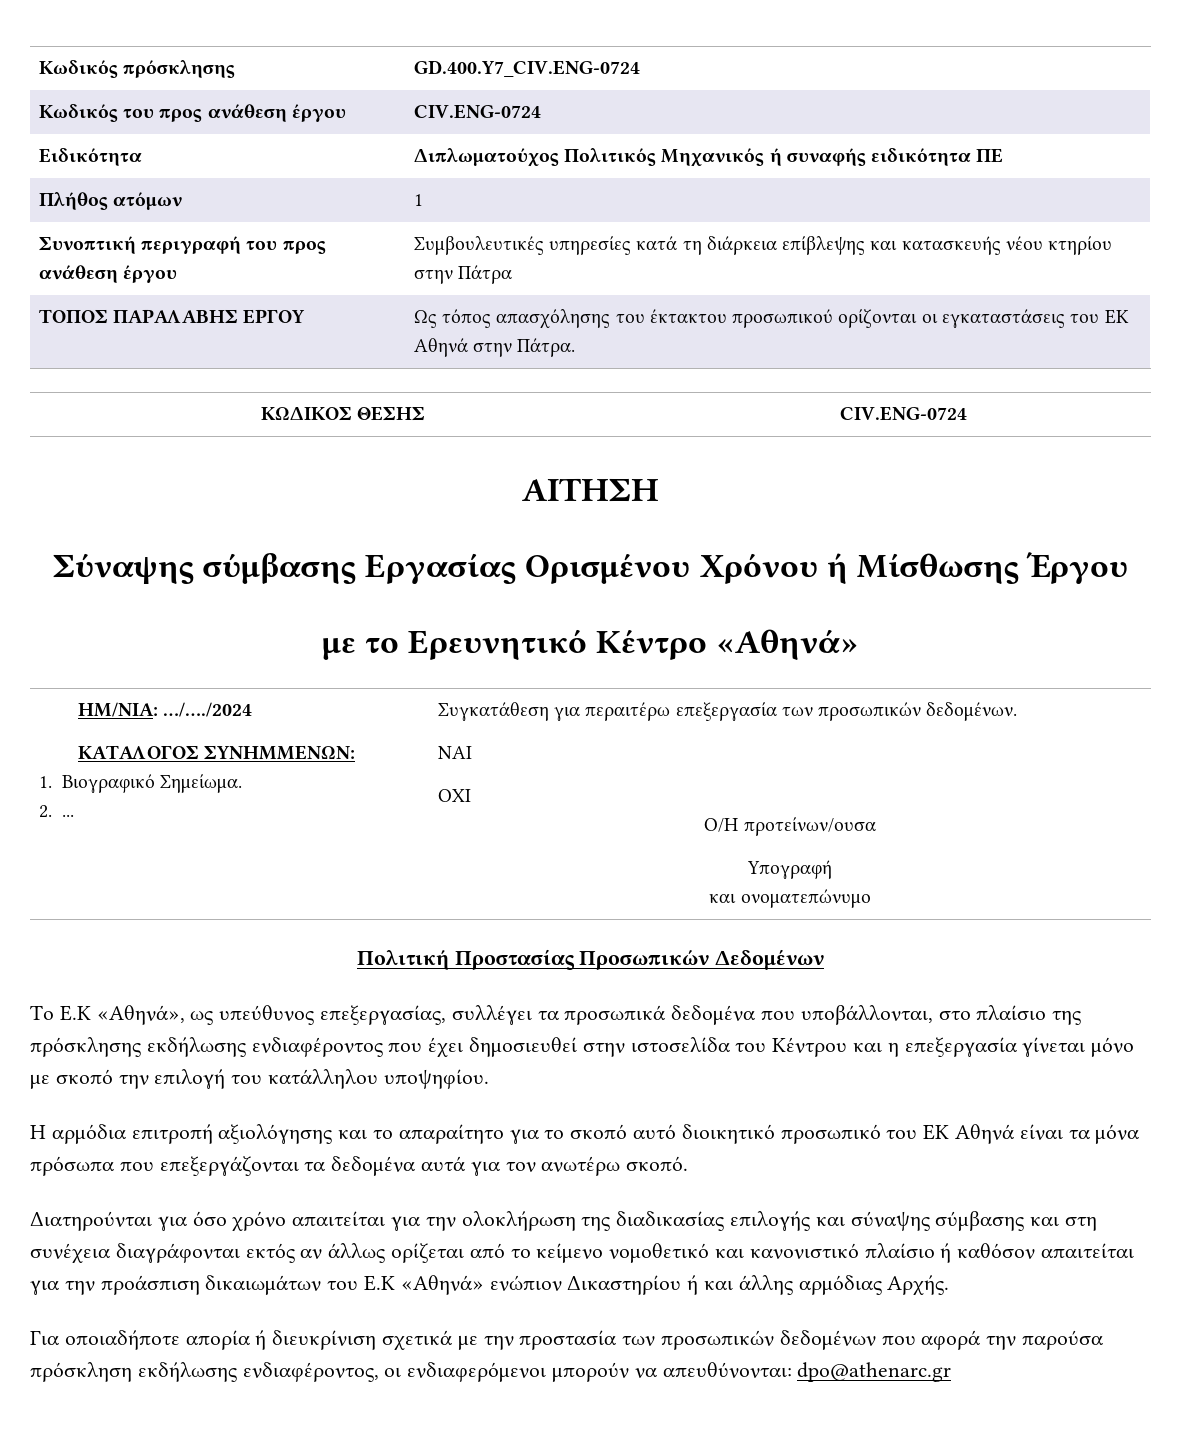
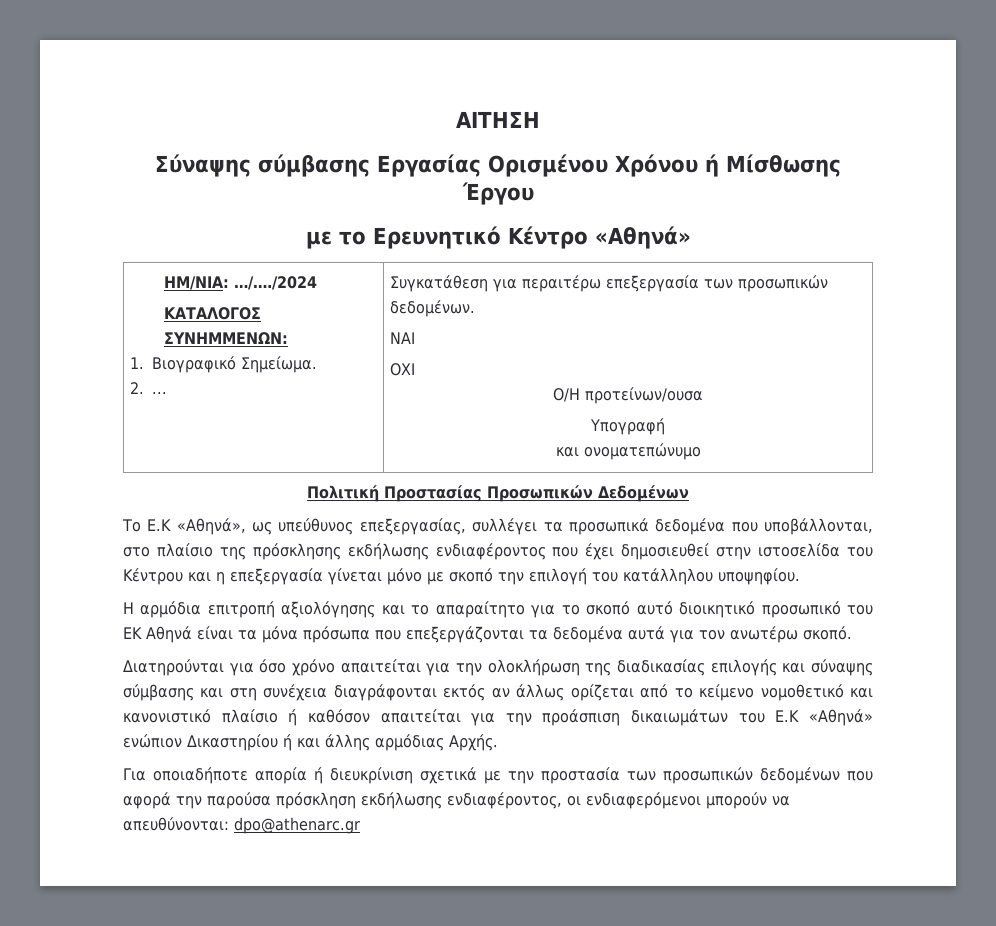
[38,60,236,78] [413,60,640,77] [38,104,346,122] [413,104,541,119] [38,148,142,166] [413,148,1004,167] [38,192,183,210] [413,194,423,206] [38,236,326,254] [38,265,178,283] [413,236,1113,255] [413,265,513,284] [38,309,306,324] [413,309,1129,329] [413,338,576,357] [260,406,426,421] [839,406,967,421] Κωδικός πρόσκλησης | GD.400.Y7_CIV.ENG-0724 // Κωδικός του προς ανάθεση έργου | CIV.ENG-0724 // Ειδικότητα | Διπλωματούχος Πολιτικός Μηχανικός ή συναφής ειδικότητα ΠΕ // Πλήθος ατόμων | 1 // Συνοπτική περιγραφή του προς ανάθεση έργου | Συμβουλευτικές υπηρεσίες κατά τη διάρκεια επίβλεψης και κατασκευής νέου κτηρίου στην Πάτρα // ΤΟΠΟΣ ΠΑΡΑΛΑΒΗΣ ΕΡΓΟΥ | Ως τόπος απασχόλησης του έκτακτου προσωπικού ορίζονται οι εγκαταστάσεις του ΕΚ Αθηνά στην Πάτρα. // ΚΩΔΙΚΟΣ ΘΕΣΗΣ | CIV.ENG-0724 // -> (456, 119) none

